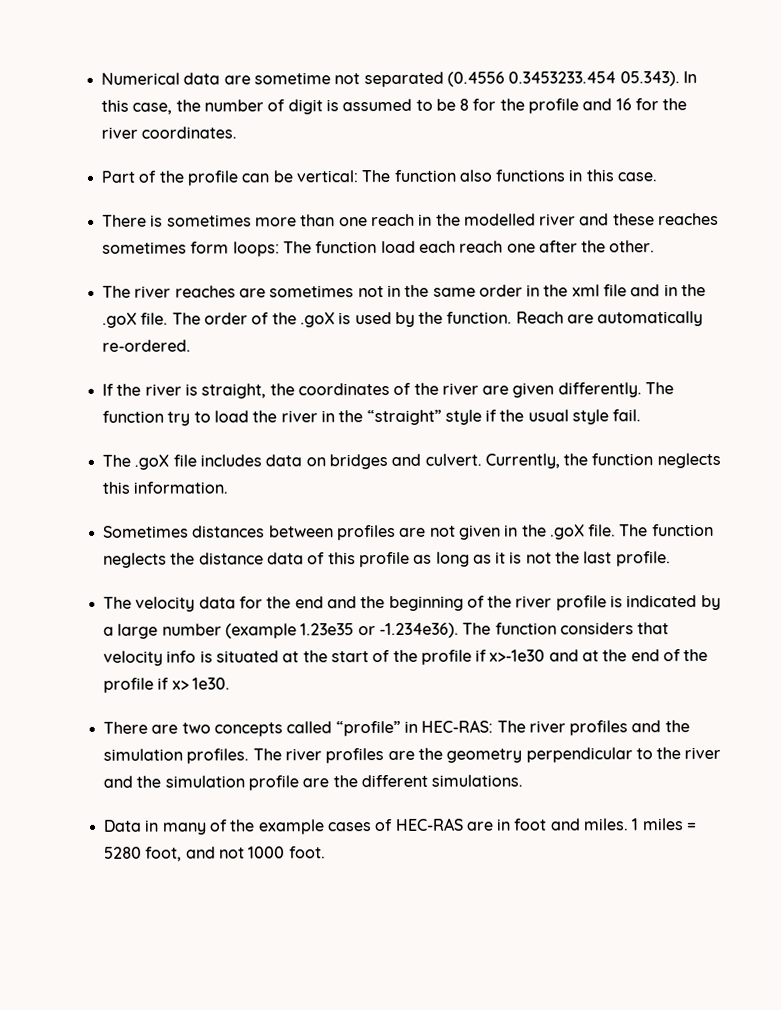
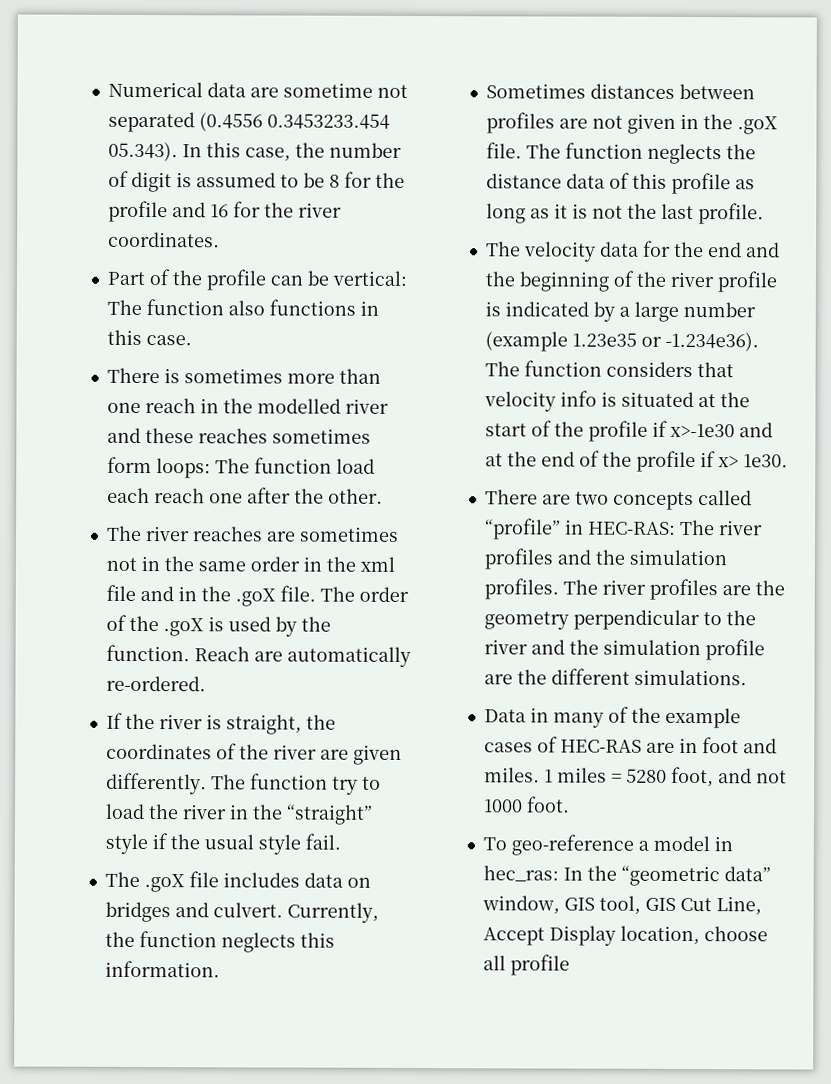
(326, 852) none -> [483,834,734,856] [483,865,772,887] [482,895,763,916] [483,925,769,946] [483,954,571,976] // To geo-reference a model in hec_ras: In the “geometric data” window, GIS tool, GIS Cut Line, Accept Display location, choose all profile

